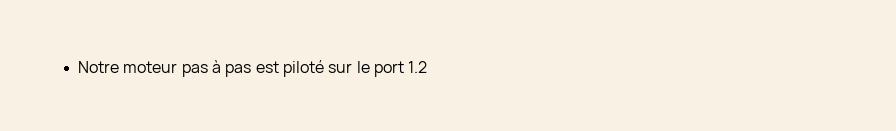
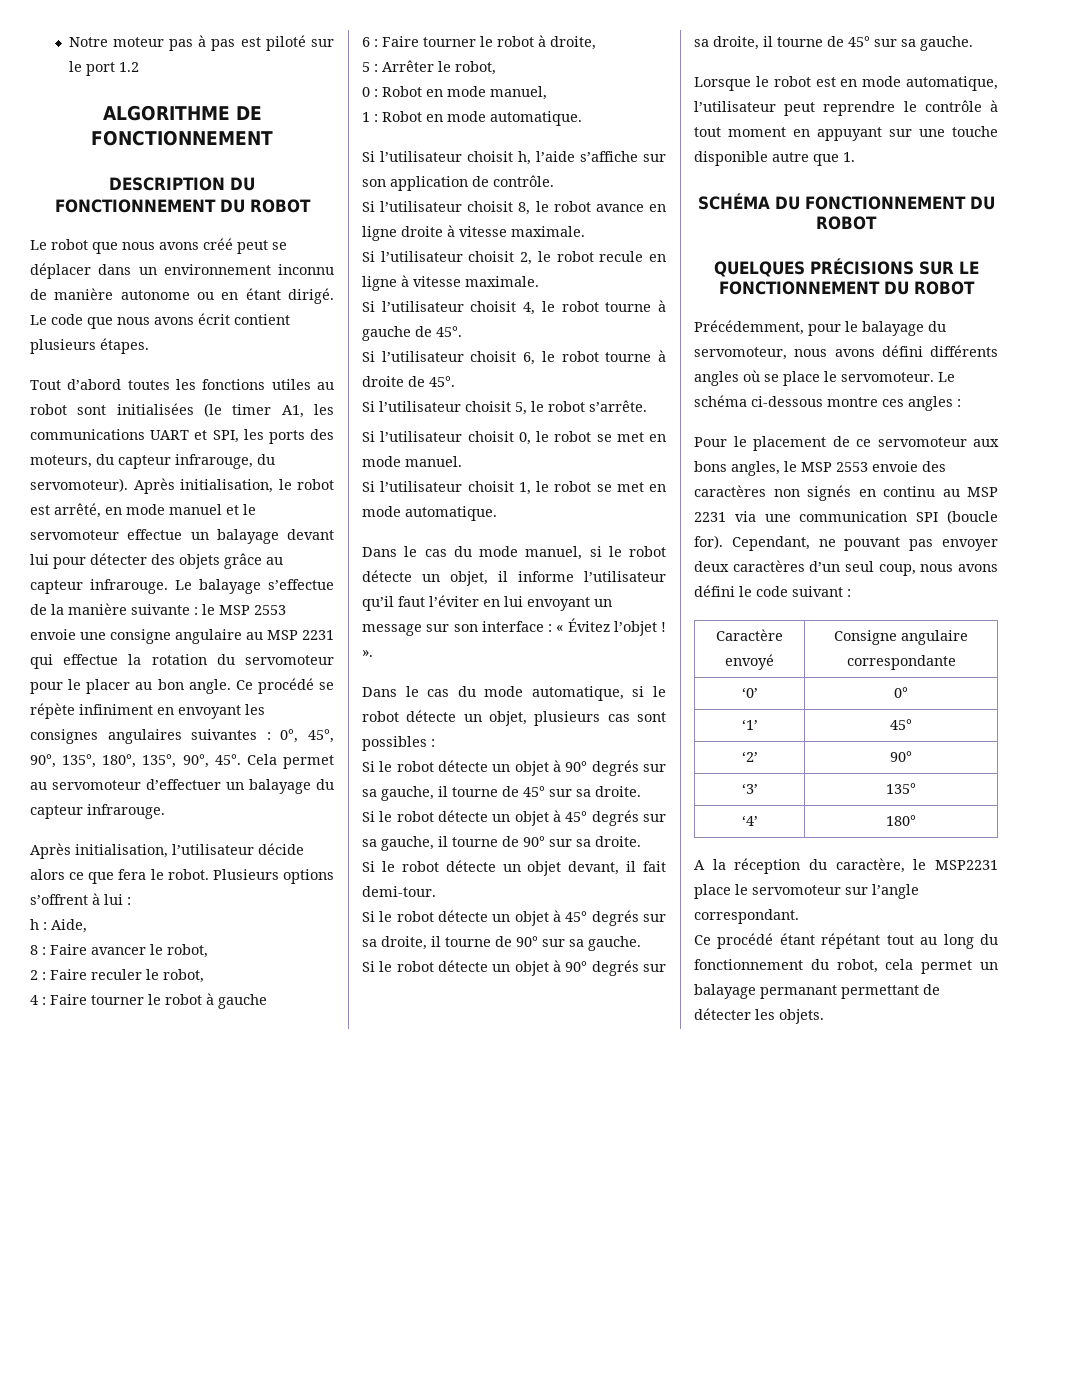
(428, 67) none -> [102,105,262,121] [91,130,273,146] [109,177,255,191] [54,199,311,213] [30,238,287,254] [30,263,334,279] [30,288,335,304] [30,313,290,329] [30,338,149,354] [30,379,335,390] [30,403,334,418] [30,429,334,444] [30,454,275,469] [30,478,334,494] [30,503,256,518] [30,529,334,544] [30,553,283,569] [30,579,334,594] [30,603,286,615] [30,629,334,644] [30,654,334,669] [30,678,334,694] [30,703,265,719] [30,729,334,744] [30,754,334,769] [30,779,334,794] [30,804,165,819] [30,843,304,859] [30,869,334,884] [30,893,131,905] [30,919,87,933] [30,944,208,958] [30,969,204,983] [30,993,267,1009] [362,35,596,50] [362,60,496,75] [362,86,547,100] [362,111,582,126] [362,151,666,165] [362,175,554,191] [362,201,666,215] [362,225,585,241] [362,251,666,265] [362,275,539,291] [362,300,666,315] [362,326,462,341] [362,350,666,365] [362,376,455,387] [362,400,647,415] [362,431,666,445] [362,456,462,467] [362,481,666,495] [362,506,497,521] [362,546,666,560] [362,570,666,586] [362,595,612,611] [362,618,666,636] [362,650,373,657] [362,686,666,701] [362,710,666,726] [362,736,435,751] [362,760,666,776] [362,786,641,801] [362,810,666,826] [362,836,641,851] [362,860,666,876] [362,886,436,897] [362,910,666,926] [362,936,641,951] [362,960,666,976] [694,36,973,51] [694,76,998,91] [694,100,998,116] [694,126,998,141] [694,151,855,166] [697,193,995,210] [816,216,877,230] [713,258,979,277] [718,281,975,295] [694,320,946,336] [694,345,998,360] [694,370,955,386] [694,395,961,411] [694,436,999,451] [694,461,946,476] [694,485,998,501] [694,510,998,524] [694,535,998,551] [694,560,998,576] [694,585,851,597] [716,629,783,641] [725,654,774,670] [834,630,968,645] [846,655,956,670] [741,687,758,698] [894,687,908,698] [741,719,758,730] [890,719,912,730] [741,751,758,762] [890,751,912,762] [741,783,758,794] [886,783,916,794] [741,815,758,826] [886,815,916,826] [694,858,998,874] [694,884,919,899] [694,909,799,924] [694,933,998,949] [694,959,998,974] [694,984,940,999] [694,1008,824,1024] // ALGORITHME DE FONCTIONNEMENT // DESCRIPTION DU FONCTIONNEMENT DU ROBOT // Le robot que nous avons créé peut se déplacer dans un environnement inconnu de manière autonome ou en étant dirigé. Le code que nous avons écrit contient plusieurs étapes. // Tout d’abord toutes les fonctions utiles au robot sont initialisées (le timer A1, les communications UART et SPI, les ports des moteurs, du capteur infrarouge, du servomoteur). Après initialisation, le robot est arrêté, en mode manuel et le servomoteur effectue un balayage devant lui pour détecter des objets grâce au capteur infrarouge. Le balayage s’effectue de la manière suivante : le MSP 2553 envoie une consigne angulaire au MSP 2231 qui effectue la rotation du servomoteur pour le placer au bon angle. Ce procédé se répète infiniment en envoyant les consignes angulaires suivantes : 0°, 45°, 90°, 135°, 180°, 135°, 90°, 45°. Cela permet au servomoteur d’effectuer un balayage du capteur infrarouge. // Après initialisation, l’utilisateur décide alors ce que fera le robot. Plusieurs options s’offrent à lui : // h : Aide, // 8 : Faire avancer le robot, // 2 : Faire reculer le robot, // 4 : Faire tourner le robot à gauche // 6 : Faire tourner le robot à droite, // 5 : Arrêter le robot, // 0 : Robot en mode manuel, // 1 : Robot en mode automatique. // Si l’utilisateur choisit h, l’aide s’affiche sur son application de contrôle. // Si l’utilisateur choisit 8, le robot avance en ligne droite à vitesse maximale. // Si l’utilisateur choisit 2, le robot recule en ligne à vitesse maximale. // Si l’utilisateur choisit 4, le robot tourne à gauche de 45°. // Si l’utilisateur choisit 6, le robot tourne à droite de 45°. // Si l’utilisateur choisit 5, le robot s’arrête. // Si l’utilisateur choisit 0, le robot se met en mode manuel. // Si l’utilisateur choisit 1, le robot se met en mode automatique. // Dans le cas du mode manuel, si le robot détecte un objet, il informe l’utilisateur qu’il faut l’éviter en lui envoyant un message sur son interface : « Évitez l’objet ! ». // Dans le cas du mode automatique, si le robot détecte un objet, plusieurs cas sont possibles : // Si le robot détecte un objet à 90° degrés sur sa gauche, il tourne de 45° sur sa droite. // Si le robot détecte un objet à 45° degrés sur sa gauche, il tourne de 90° sur sa droite. // Si le robot détecte un objet devant, il fait demi-tour. // Si le robot détecte un objet à 45° degrés sur sa droite, il tourne de 90° sur sa gauche. // Si le robot détecte un objet à 90° degrés sur sa droite, il tourne de 45° sur sa gauche. // Lorsque le robot est en mode automatique, l’utilisateur peut reprendre le contrôle à tout moment en appuyant sur une touche disponible autre que 1. // SCHÉMA DU FONCTIONNEMENT DU ROBOT // QUELQUES PRÉCISIONS SUR LE FONCTIONNEMENT DU ROBOT // Précédemment, pour le balayage du servomoteur, nous avons défini différents angles où se place le servomoteur. Le schéma ci-dessous montre ces angles : // Pour le placement de ce servomoteur aux bons angles, le MSP 2553 envoie des caractères non signés en continu au MSP 2231 via une communication SPI (boucle for). Cependant, ne pouvant pas envoyer deux caractères d’un seul coup, nous avons défini le code suivant : // Caractère envoyé | Consigne angulaire correspondante // ‘0’ | 0° // ‘1’ | 45° // ‘2’ | 90° // ‘3’ | 135° // ‘4’ | 180° // A la réception du caractère, le MSP2231 place le servomoteur sur l’angle correspondant. // Ce procédé étant répétant tout au long du fonctionnement du robot, cela permet un balayage permanant permettant de détecter les objets.

